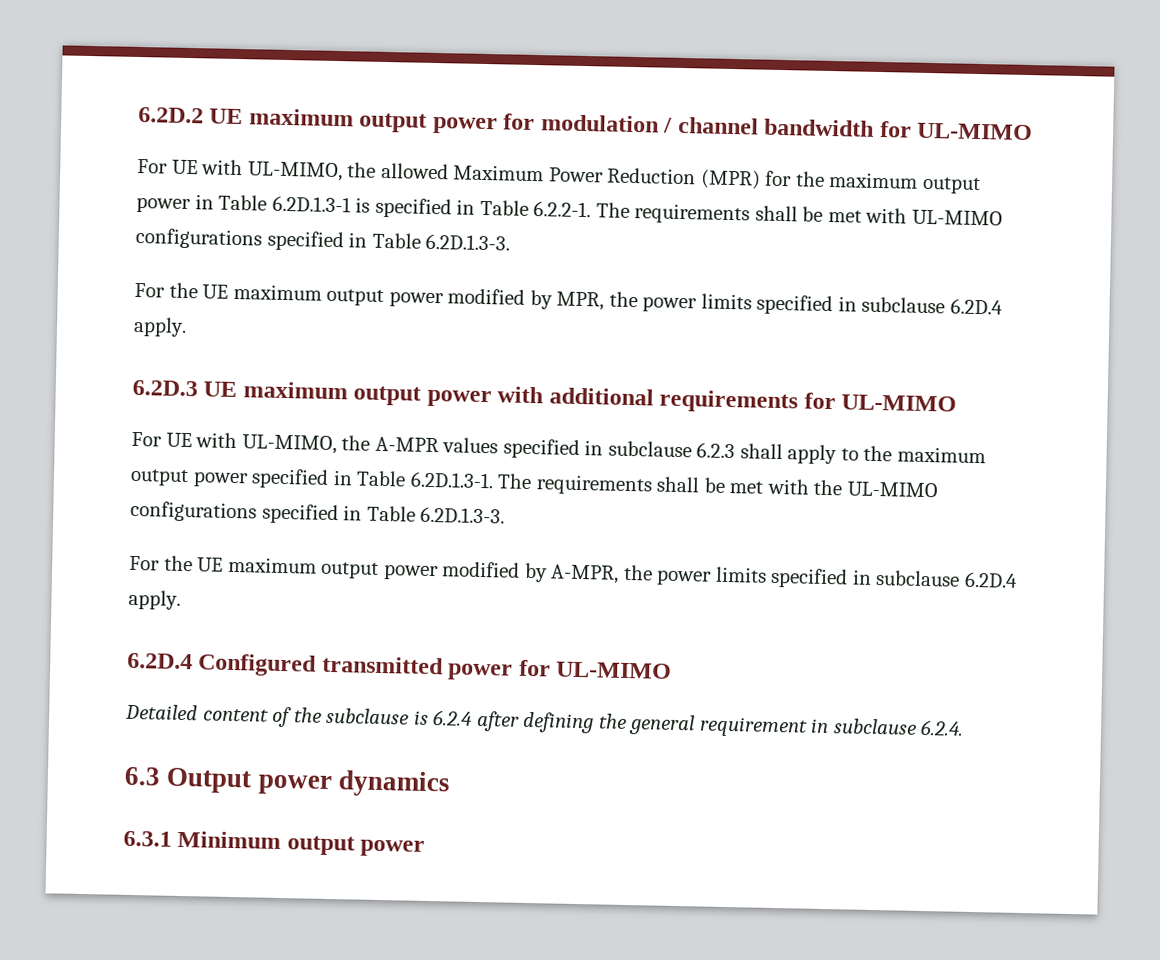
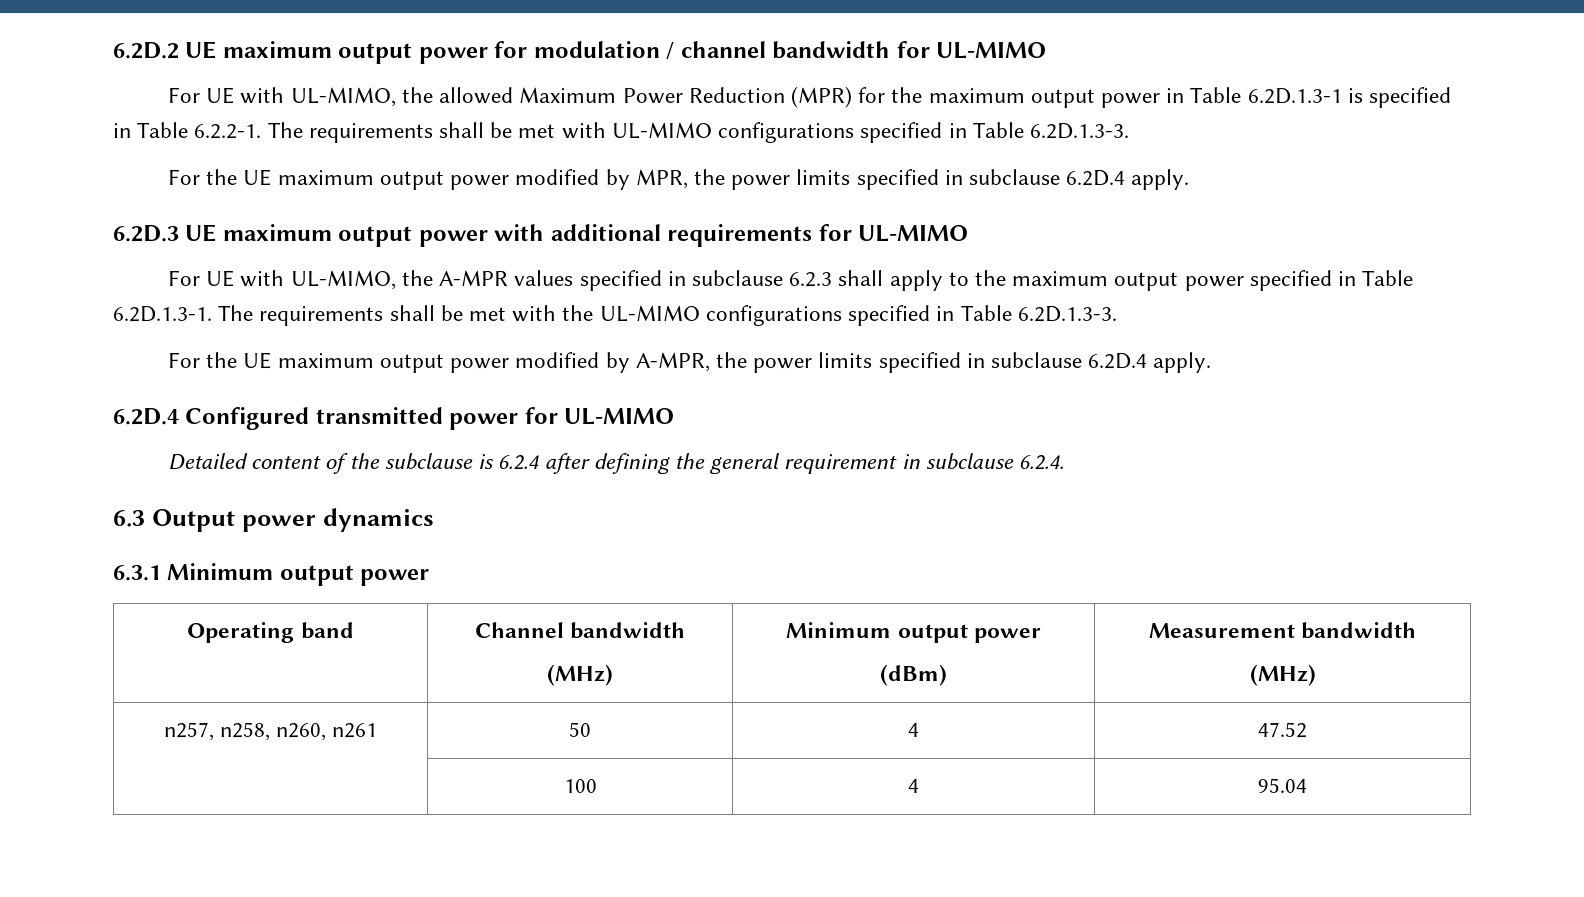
(426, 848) none -> [187,622,354,643] [474,622,686,639] [547,664,613,686] [786,622,1041,643] [880,664,947,686] [1148,622,1417,639] [1249,664,1316,686] [163,722,378,741] [569,722,591,737] [908,723,919,737] [1258,722,1307,738] [563,779,597,793] [908,779,919,793] [1258,778,1307,793] // Operating band | Channel bandwidth // (MHz) | Minimum output power // (dBm) | Measurement bandwidth // (MHz) // n257, n258, n260, n261 | 50 | 4 | 47.52 // | 100 | 4 | 95.04

